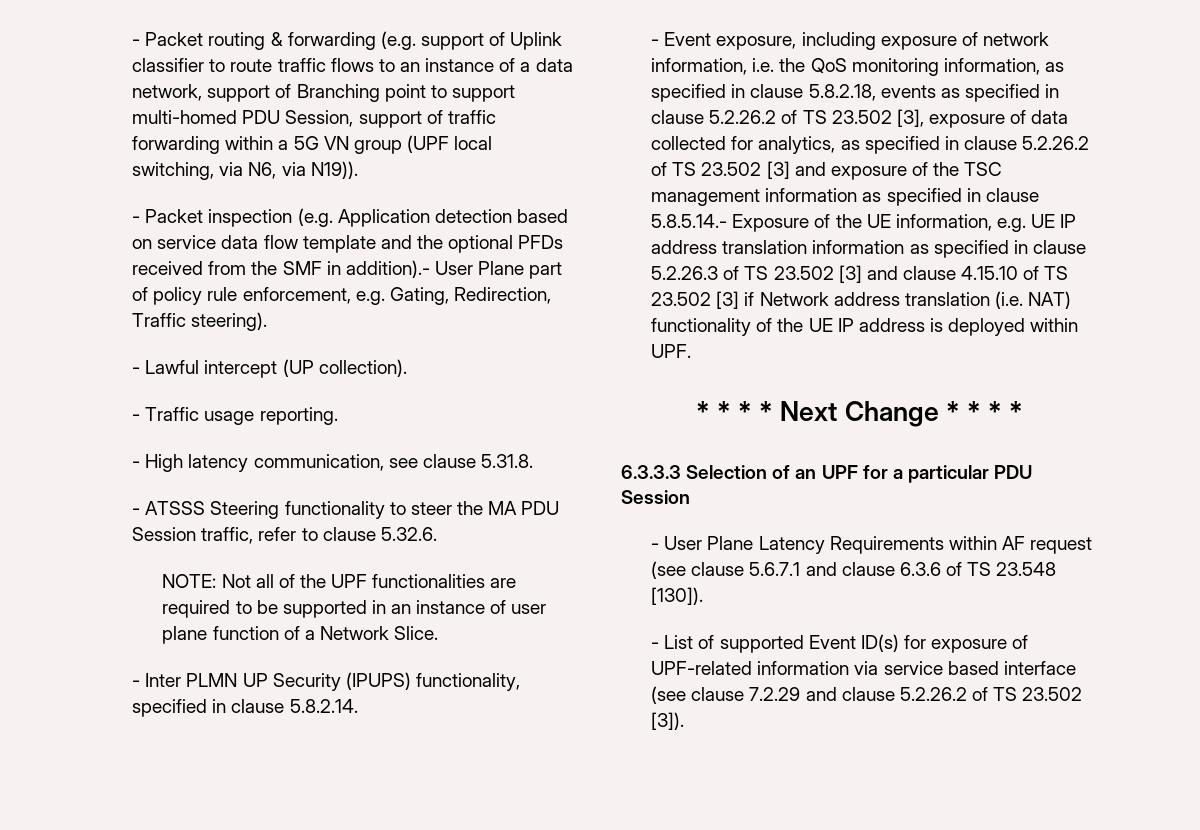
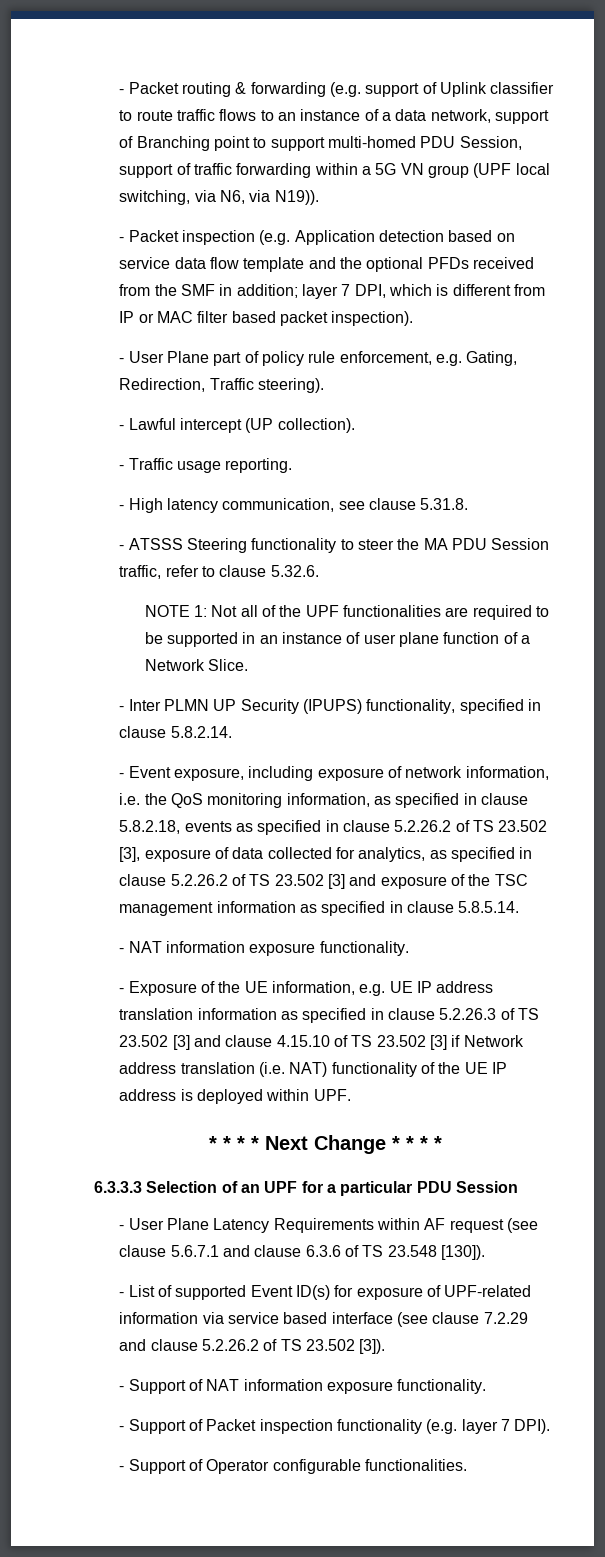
[345,260,430,278] addition).- -> [236,284,545,299] [119,311,414,326] [119,358,125,363] addition; layer 7 DPI, which is different from IP or MAC filter based packet inspection). // -
[162,574,217,588] NOTE: -> [144,605,208,617] NOTE 1:
[651,214,728,228] 5.8.5.14.- -> [458,901,520,913] [119,941,409,956] [119,988,125,993] 5.8.5.14. // - NAT information exposure functionality. // -
(685, 721) none -> [119,1379,487,1394] [119,1419,551,1434] [119,1459,467,1474] // - Support of NAT information exposure functionality. // - Support of Packet inspection functionality (e.g. layer 7 DPI). // - Support of Operator configurable functionalities.

